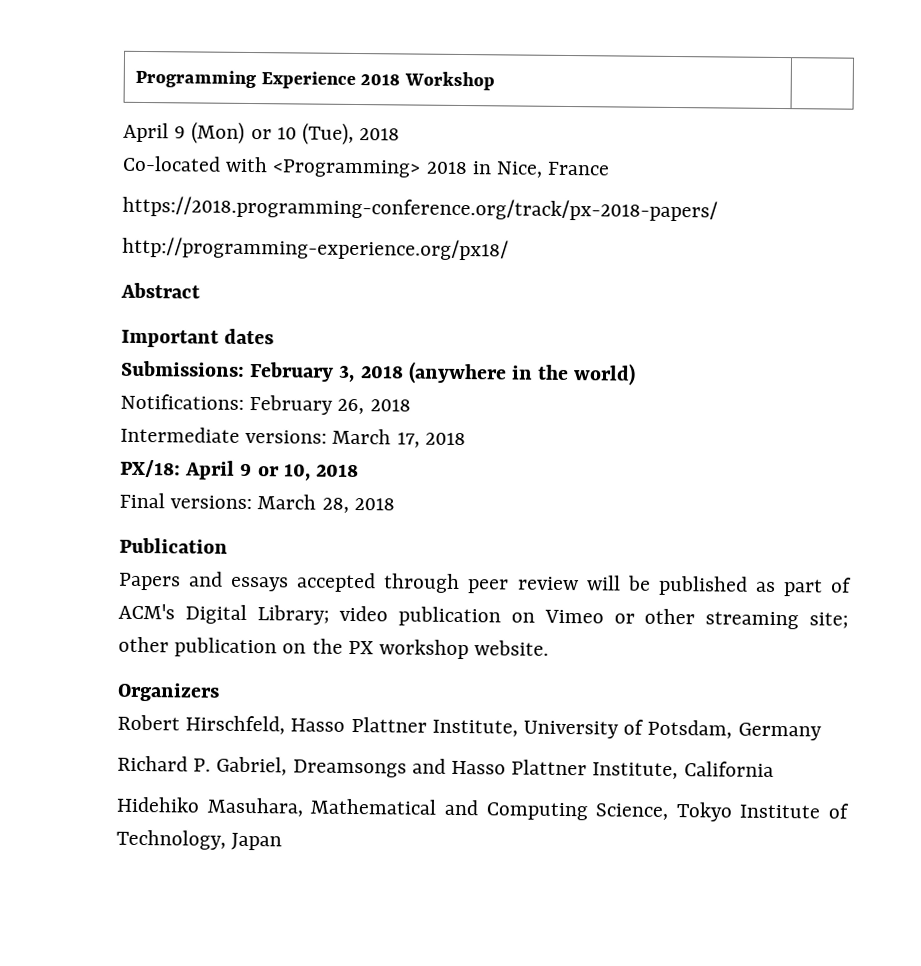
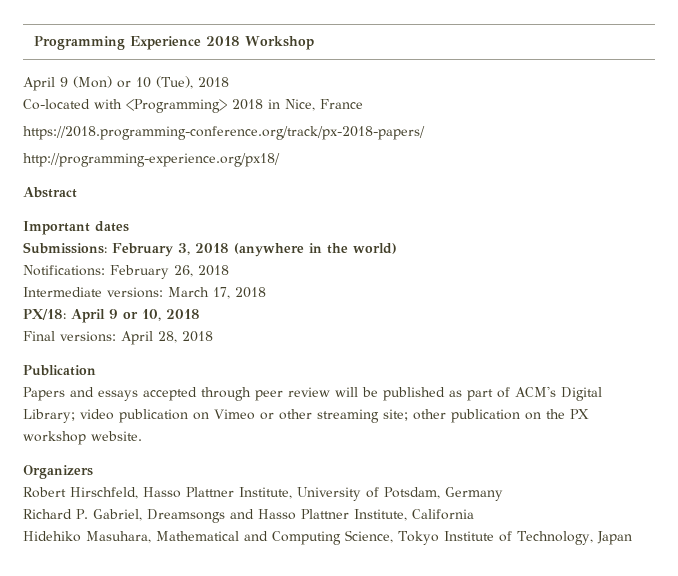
[257,494,317,510] March -> [121,331,153,345] April

